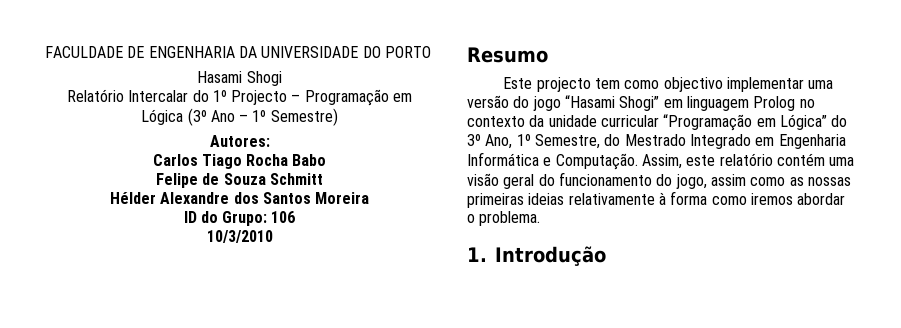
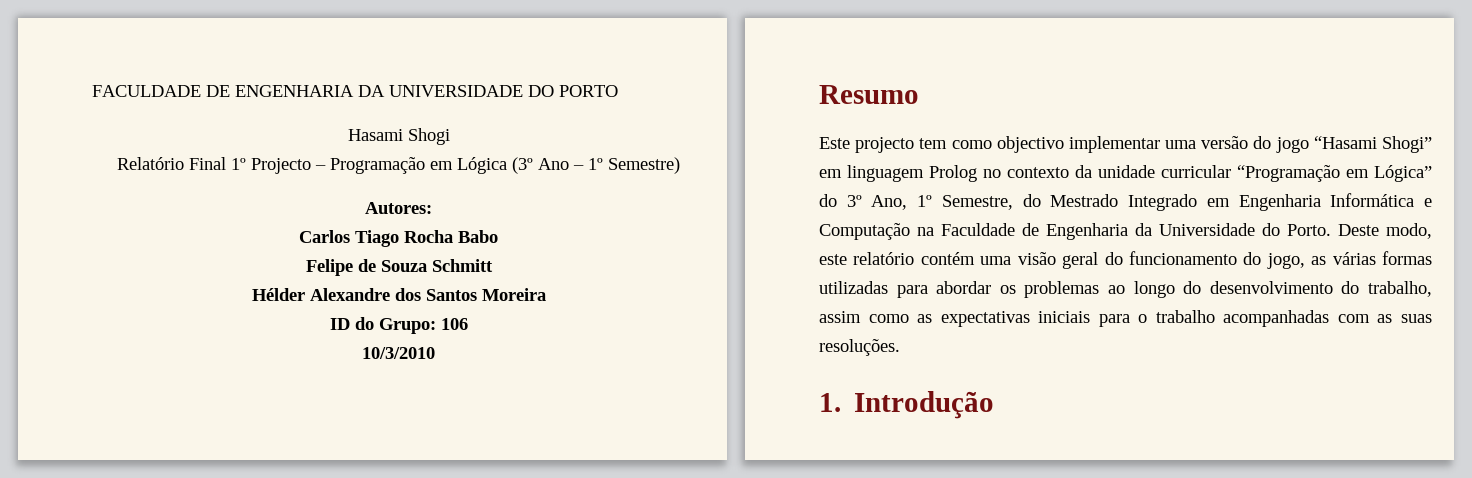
[128,90,209,102] Intercalar do -> [189,157,226,170] Final
[555,153,682,170] Computação. Assim, -> [819,223,1432,240] Computação na Faculdade de Engenharia da Universidade do Porto. Deste modo,
[710,174,851,186] [467,191,846,208] [467,211,541,226] assim como as nossas primeiras ideias relativamente à forma como iremos abordar o problema. -> [1311,251,1432,265] [819,281,1432,298] [819,310,1432,327] [819,339,900,356] as várias formas utilizadas para abordar os problemas ao longo do desenvolvimento do trabalho, assim como as expectativas iniciais para o trabalho acompanhadas com as suas resoluções.

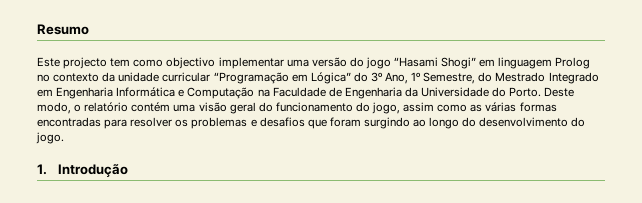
[92,85,618,97] [347,128,450,145] [117,157,680,174] [365,202,432,214] [299,230,498,247] [305,259,493,276] [251,288,546,301] [329,317,468,334] [362,347,435,359] FACULDADE DE ENGENHARIA DA UNIVERSIDADE DO PORTO // Hasami Shogi // Relatório Final 1º Projecto – Programação em Lógica (3º Ano – 1º Semestre) // Autores: // Carlos Tiago Rocha Babo // Felipe de Souza Schmitt // Hélder Alexandre dos Santos Moreira // ID do Grupo: 106 // 10/3/2010 // -> (37, 29) none
[819,254,847,265] este -> [74,104,82,112] o
(1305, 261) none -> [403,102,468,112] assim como
[819,281,1100,298] utilizadas para abordar os problemas -> [37,117,410,129] encontradas para resolver os problemas e desafios que foram surgindo
[1368,281,1432,297] [819,310,1432,327] [819,339,900,356] trabalho, assim como as expectativas iniciais para o trabalho acompanhadas com as suas resoluções. -> [36,132,64,144] jogo.

